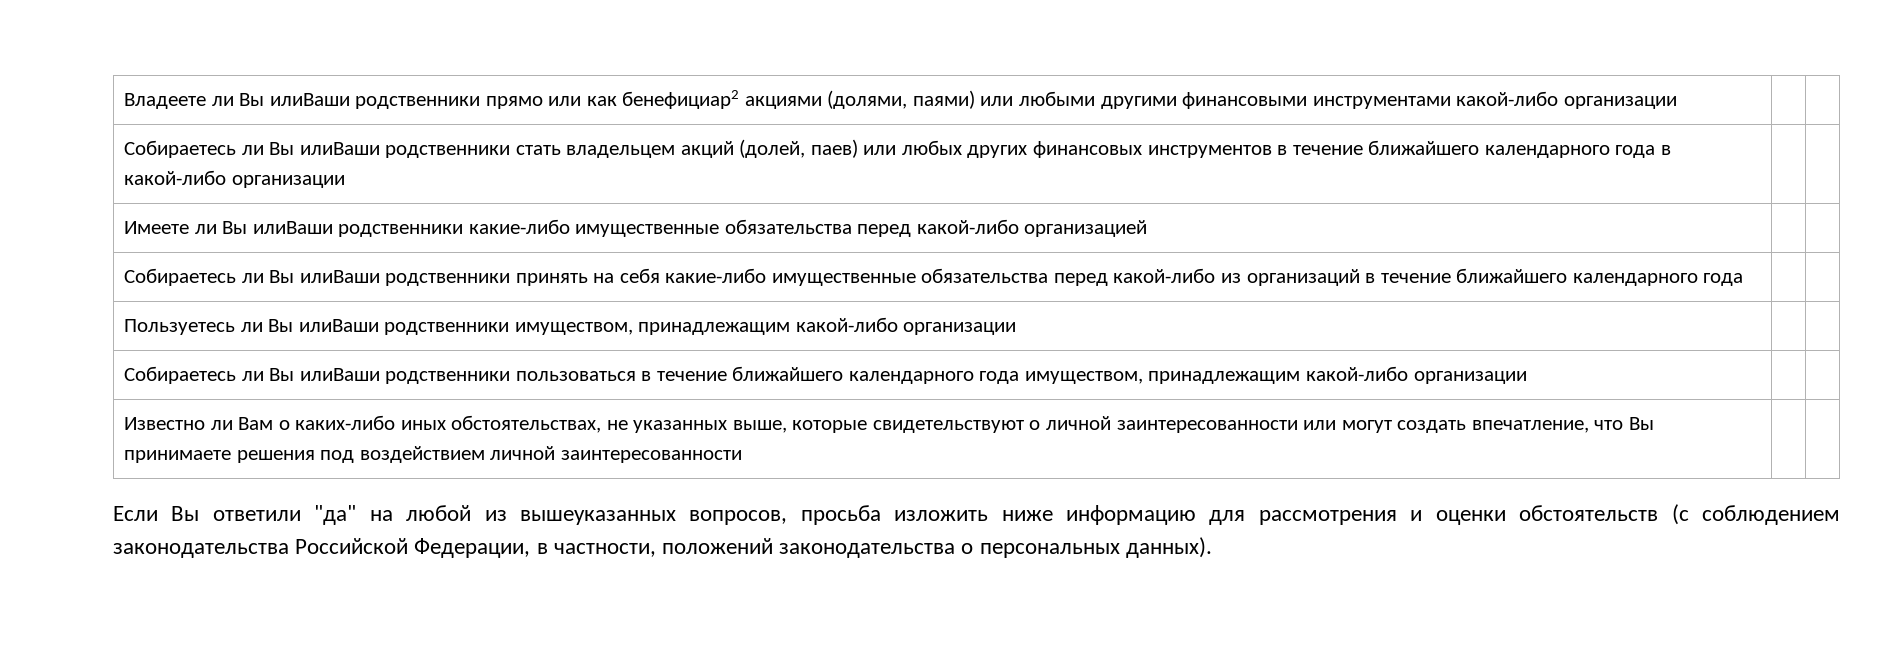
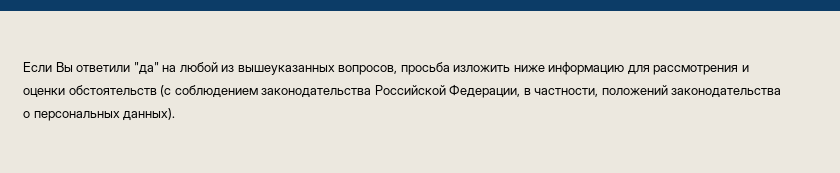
[124,90,1677,109] [124,139,1671,158] [124,170,345,188] [124,219,1148,237] [124,268,1744,286] [124,317,1017,335] [124,366,1527,384] [124,415,1654,433] [124,446,742,463] Владеете ли Вы илиВаши родственники прямо или как бенефициар2 акциями (долями, паями) или любыми другими финансовыми инструментами какой-либо организации | | // Собираетесь ли Вы илиВаши родственники стать владельцем акций (долей, паев) или любых других финансовых инструментов в течение ближайшего календарного года в какой-либо организации | | // Имеете ли Вы илиВаши родственники какие-либо имущественные обязательства перед какой-либо организацией | | // Собираетесь ли Вы илиВаши родственники принять на себя какие-либо имущественные обязательства перед какой-либо из организаций в течение ближайшего календарного года | | // Пользуетесь ли Вы илиВаши родственники имуществом, принадлежащим какой-либо организации | | // Собираетесь ли Вы илиВаши родственники пользоваться в течение ближайшего календарного года имуществом, принадлежащим какой-либо организации | | // Известно ли Вам о каких-либо иных обстоятельствах, не указанных выше, которые свидетельствуют о личной заинтересованности или могут создать впечатление, что Вы принимаете решения под воздействием личной заинтересованности | | // -> (23, 67) none

